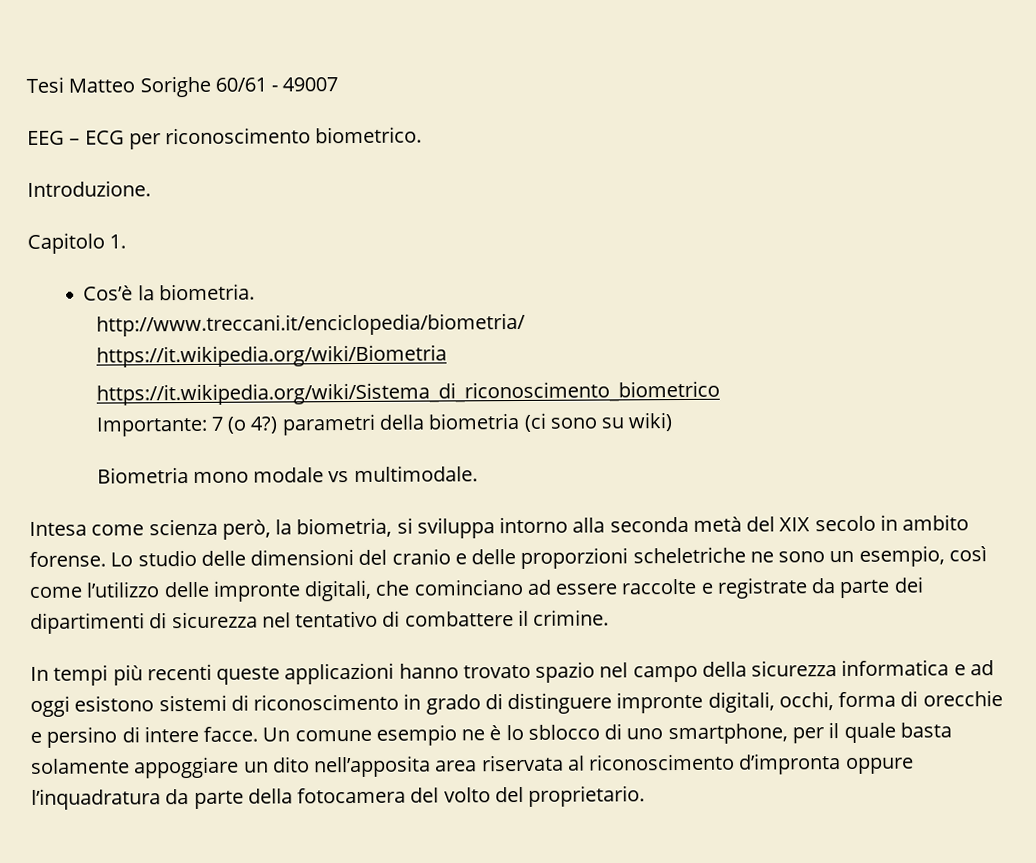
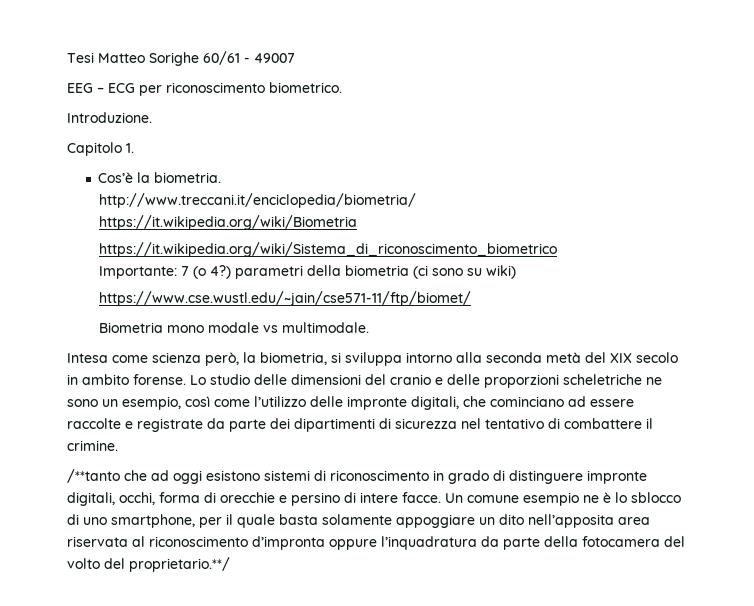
(674, 422) none -> [98,291,471,306] // https://www.cse.wustl.edu/~jain/cse571-11/ftp/biomet/
[30,659,966,686] In tempi più recenti queste applicazioni hanno trovato spazio nel campo della sicurezza informatica e -> [67,469,147,483] /**tanto che
[528,785,646,807] proprietario. -> [129,557,230,572] proprietario.**/

